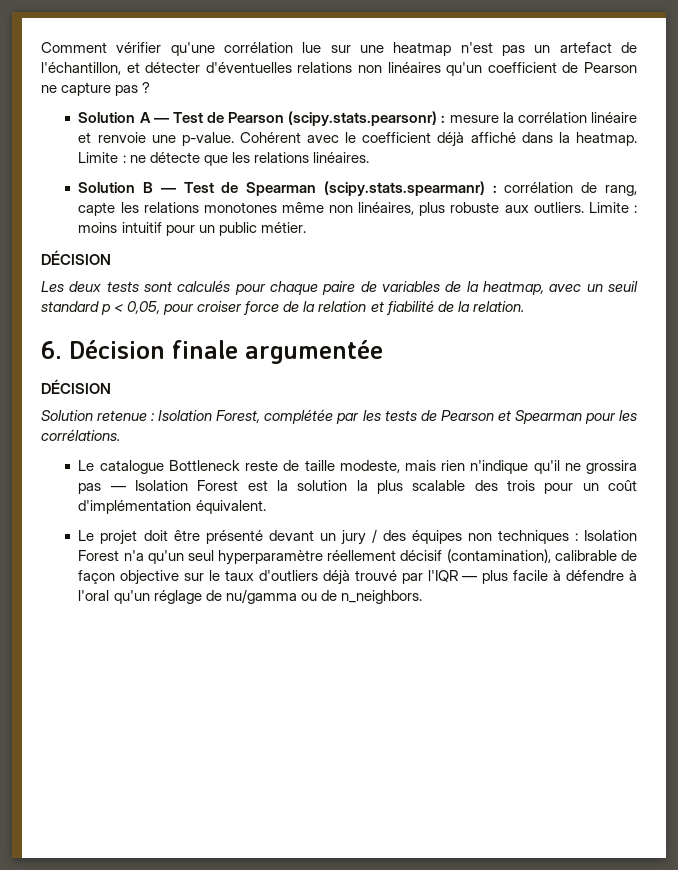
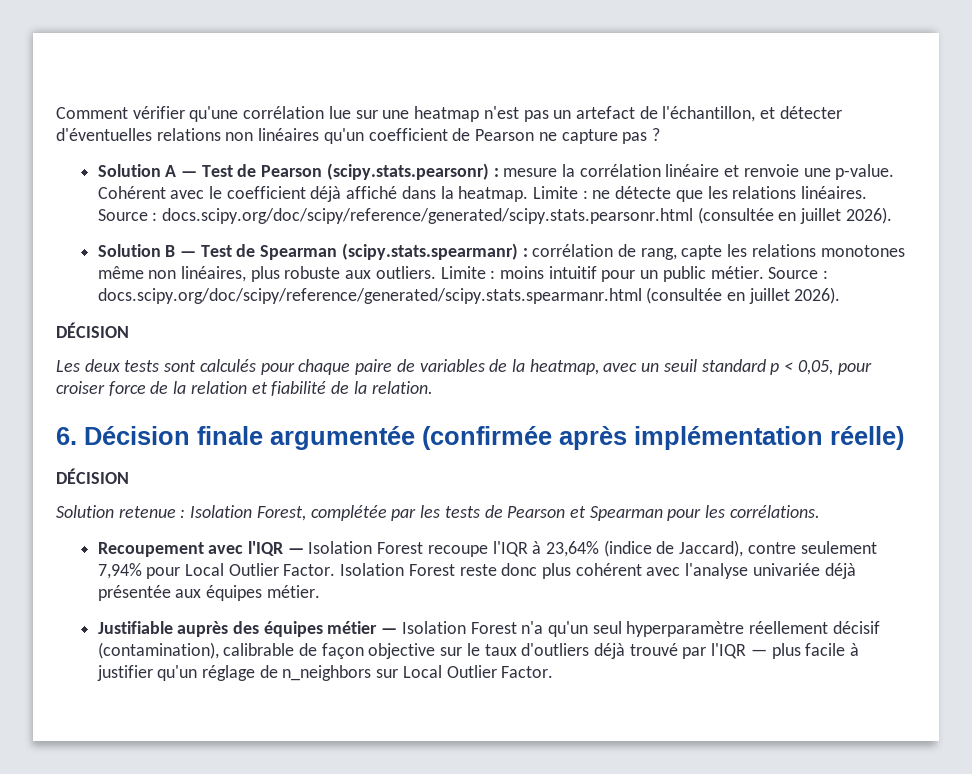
(369, 157) none -> [97,207,892,224] Source : docs.scipy.org/doc/scipy/reference/generated/scipy.stats.pearsonr.html (consultée en juillet 2026).
(306, 227) none -> [768,267,829,279] [97,287,841,304] Source : docs.scipy.org/doc/scipy/reference/generated/scipy.stats.spearmanr.html (consultée en juillet 2026).
(383, 352) none -> [422,426,904,450] (confirmée après implémentation réelle)
[78,460,637,474] [78,480,637,494] [78,500,266,514] [78,529,578,545] Le catalogue Bottleneck reste de taille modeste, mais rien n'indique qu'il ne grossira pas — Isolation Forest est la solution la plus scalable des trois pour un coût d'implémentation équivalent. // Le projet doit être présenté devant un jury / des équipes non techniques : -> [97,540,877,557] [97,563,856,579] [97,585,320,601] [97,621,398,637] Recoupement avec l'IQR — Isolation Forest recoupe l'IQR à 23,64% (indice de Jaccard), contre seulement 7,94% pour Local Outlier Factor. Isolation Forest reste donc plus cohérent avec l'analyse univariée déjà présentée aux équipes métier. // Justifiable auprès des équipes métier —
[566,570,637,581] [78,589,422,604] défendre à l'oral qu'un réglage de nu/gamma ou de n_neighbors. -> [96,665,554,681] justifier qu'un réglage de n_neighbors sur Local Outlier Factor.

